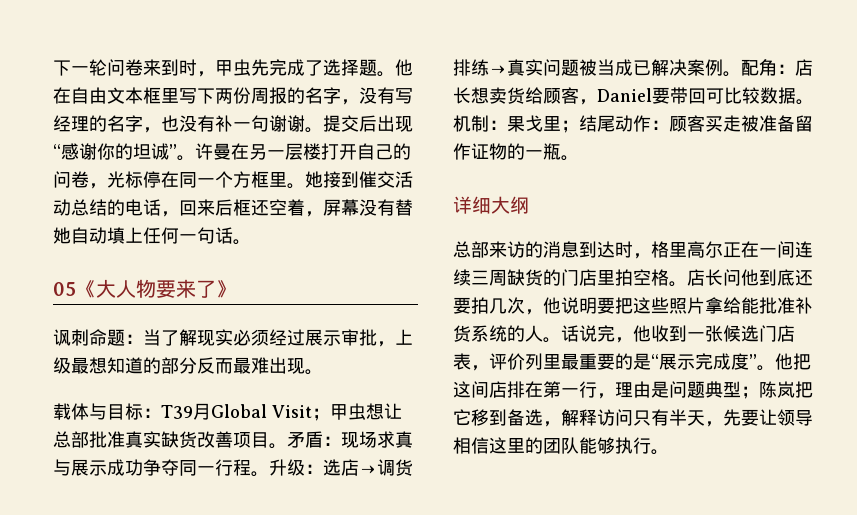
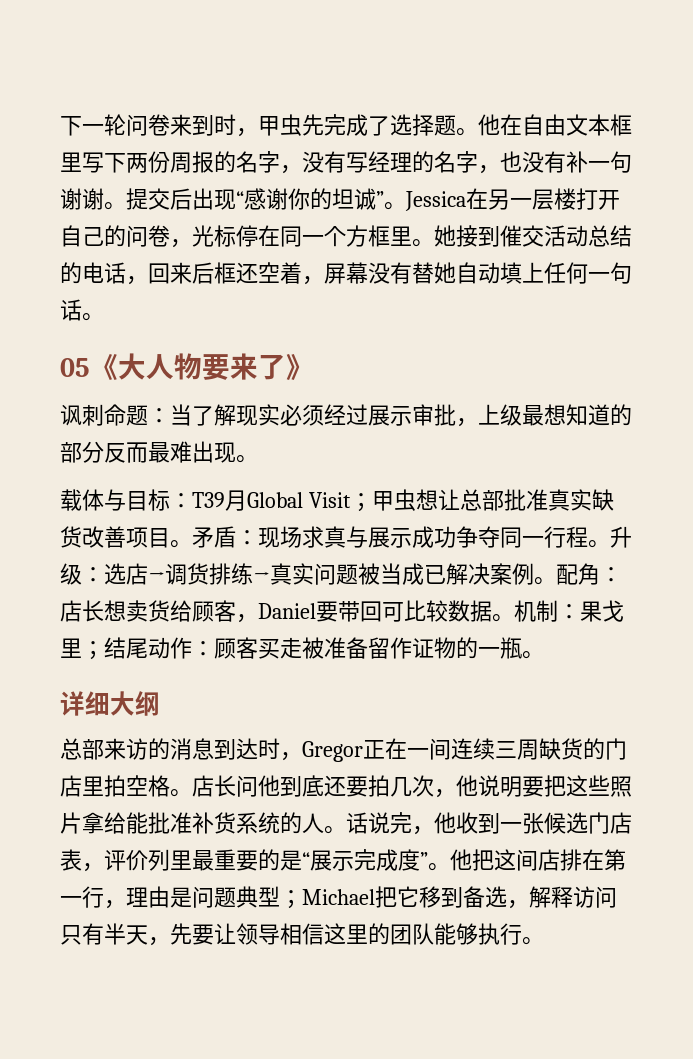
[195,143,231,160] 许曼 -> [405,191,466,211] Jessica
[651,241,723,258] 格里高尔 -> [302,741,363,762] Gregor
[759,381,795,398] 陈岚 -> [302,889,375,905] Michael

